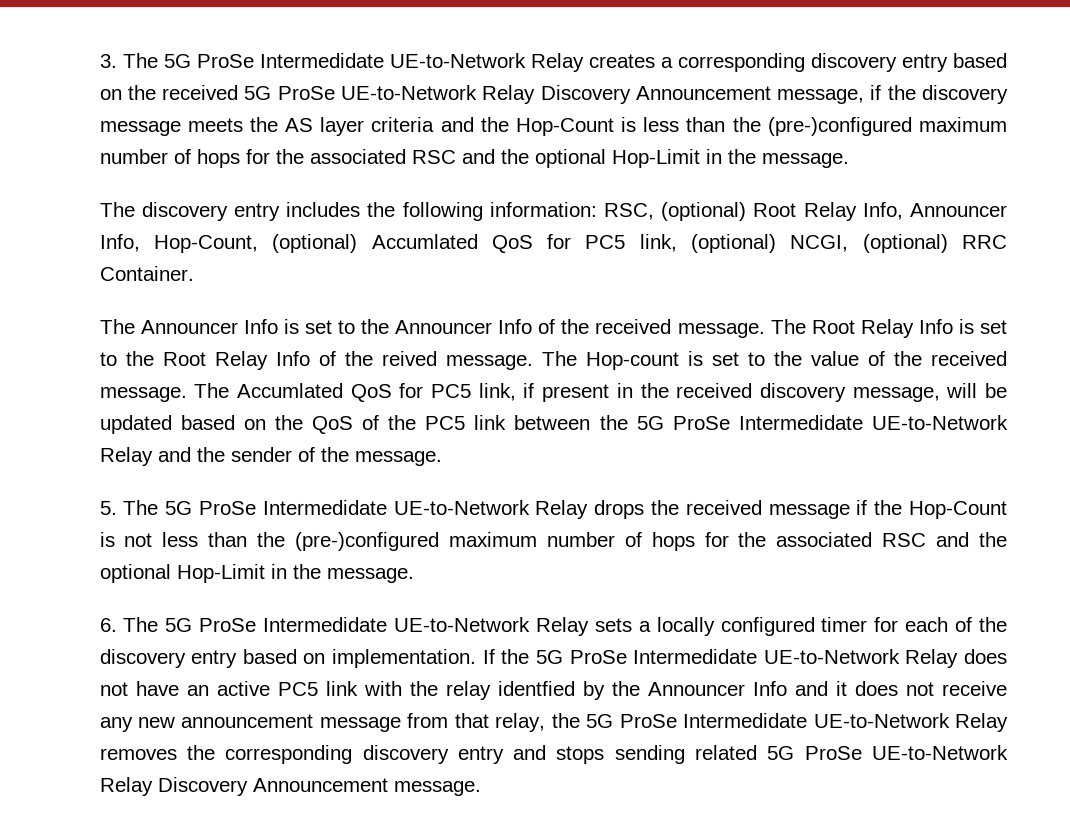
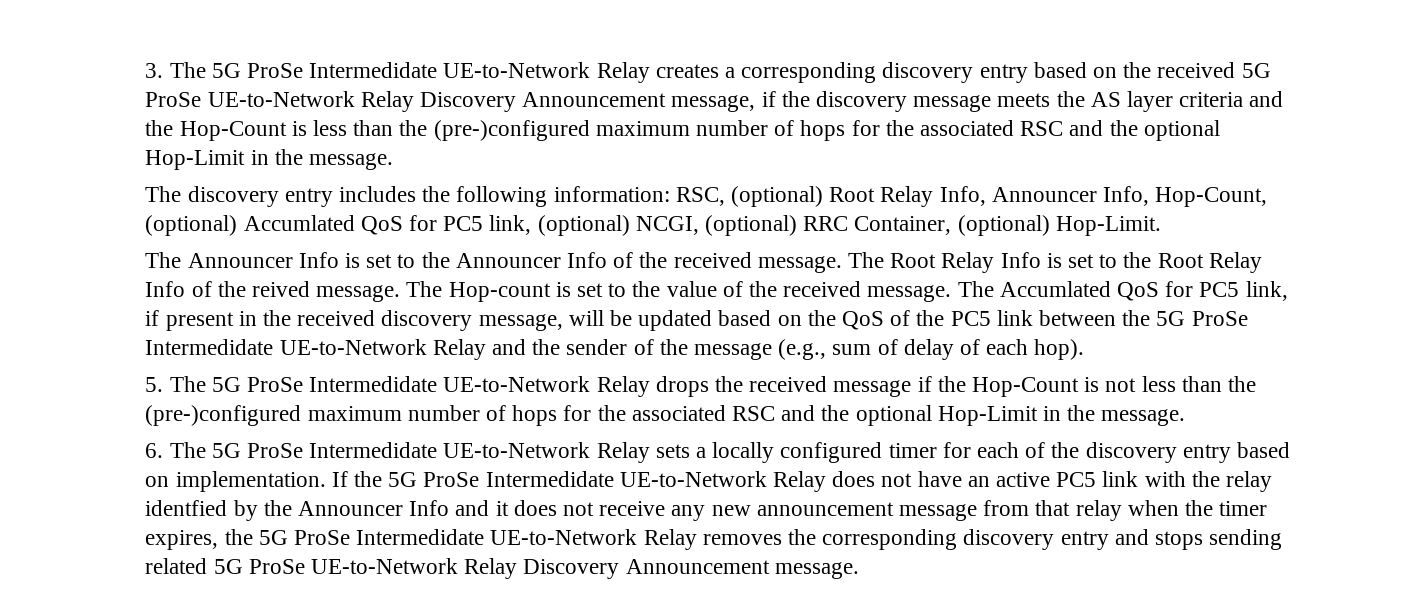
[99,266,194,281] Container. -> [854,215,1161,236] Container, (optional) Hop-Limit.
[354,451,442,466] message. -> [693,339,1085,360] message (e.g., sum of delay of each hop).
[495,713,546,732] relay, -> [1075,500,1268,521] [145,530,219,550] relay when the timer expires,

